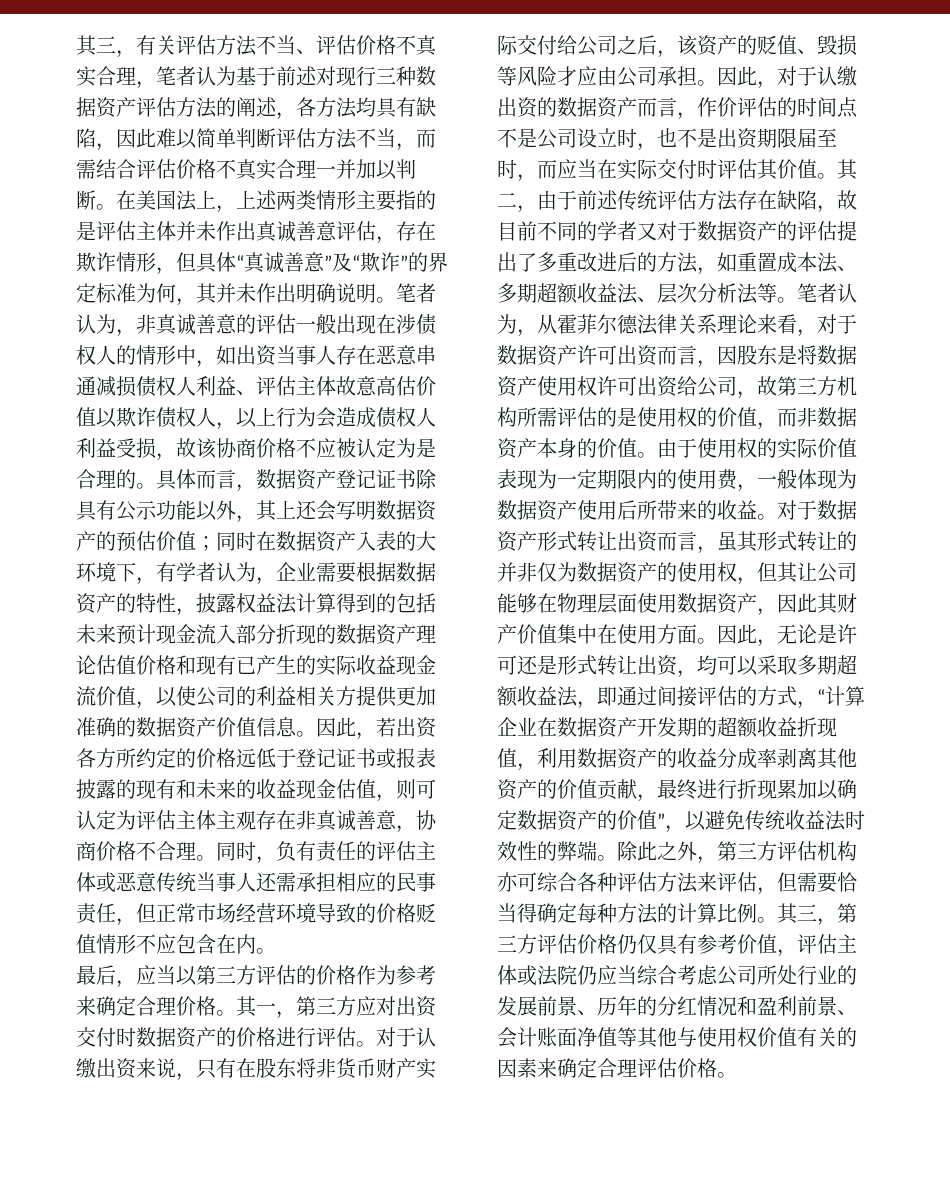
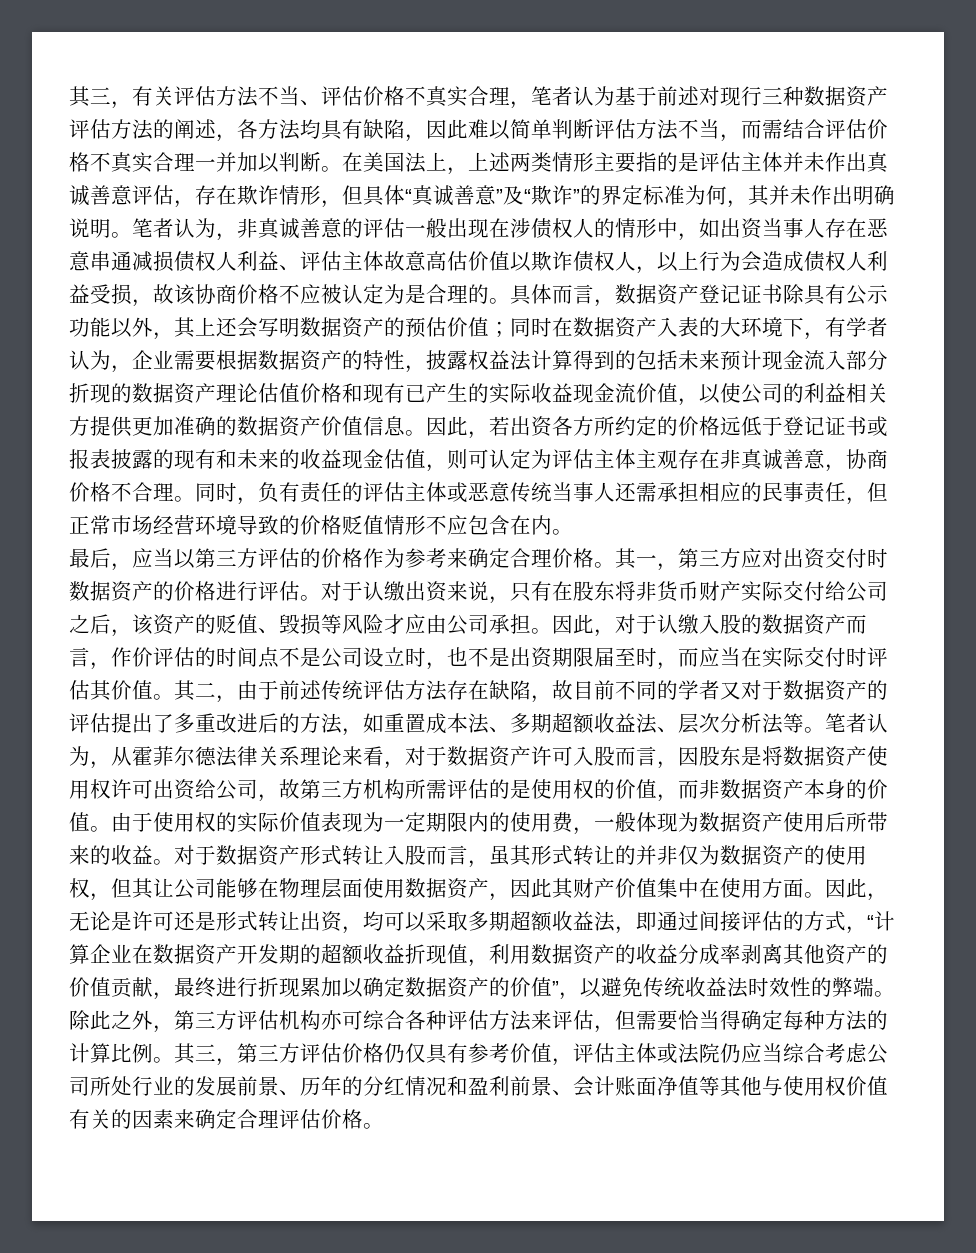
[497,97,538,118] 出资 -> [699,614,741,634] 入股
[617,345,658,366] 出资 -> [573,746,615,766] 入股
[617,531,658,552] 出资 -> [384,845,426,865] 入股

